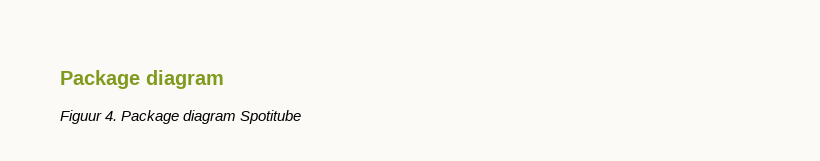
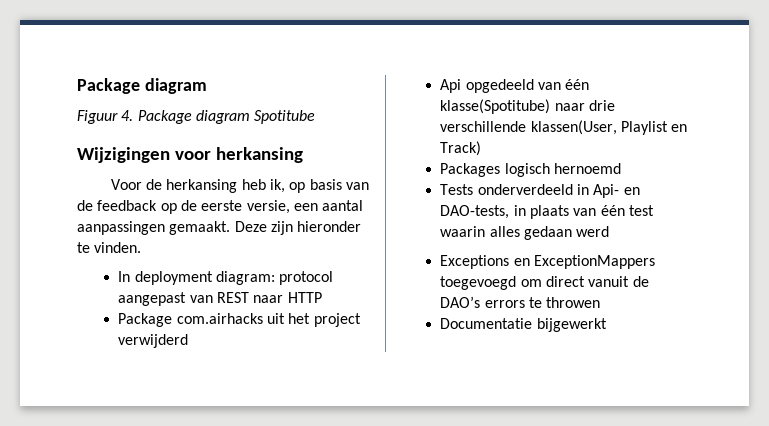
(302, 117) none -> [77,147,303,163] [110,179,370,193] [77,200,364,214] [77,221,362,235] [77,242,142,253] [118,271,334,285] [118,292,322,306] [118,313,361,327] [118,334,189,348] [440,79,590,93] [440,99,616,114] [440,120,688,135] [440,141,482,156] [440,163,622,177] [440,184,640,198] [440,205,655,219] [440,226,610,240] [440,255,656,269] [440,276,649,290] [440,296,601,308] [440,318,607,332] // Wijzigingen voor herkansing // Voor de herkansing heb ik, op basis van de feedback op de eerste versie, een aantal aanpassingen gemaakt. Deze zijn hieronder te vinden. // In deployment diagram: protocol aangepast van REST naar HTTP // Package com.airhacks uit het project verwijderd // Api opgedeeld van één klasse(Spotitube) naar drie verschillende klassen(User, Playlist en Track) // Packages logisch hernoemd // Tests onderverdeeld in Api- en DAO-tests, in plaats van één test waarin alles gedaan werd // Exceptions en ExceptionMappers toegevoegd om direct vanuit de DAO’s errors te throwen // Documentatie bijgewerkt

